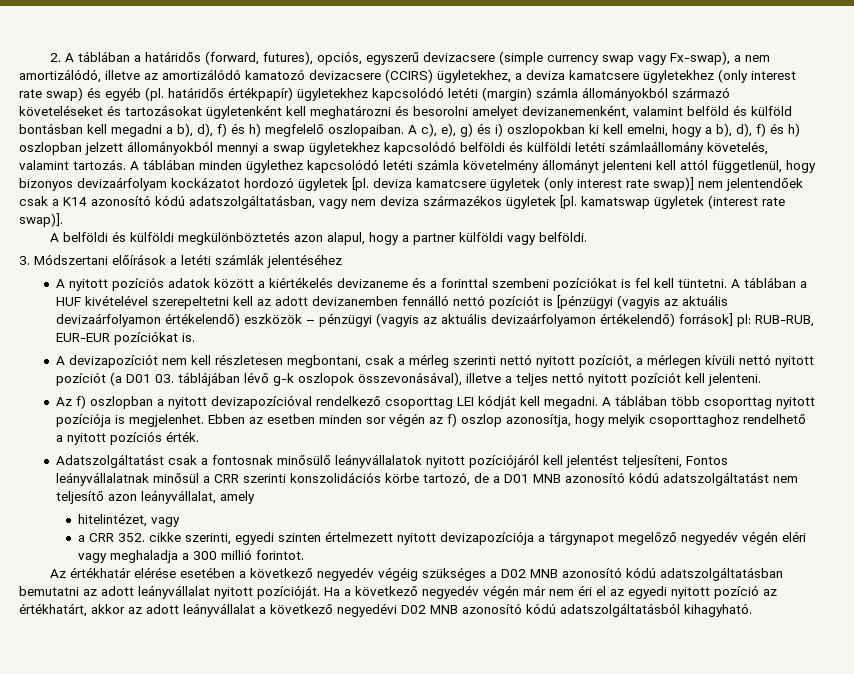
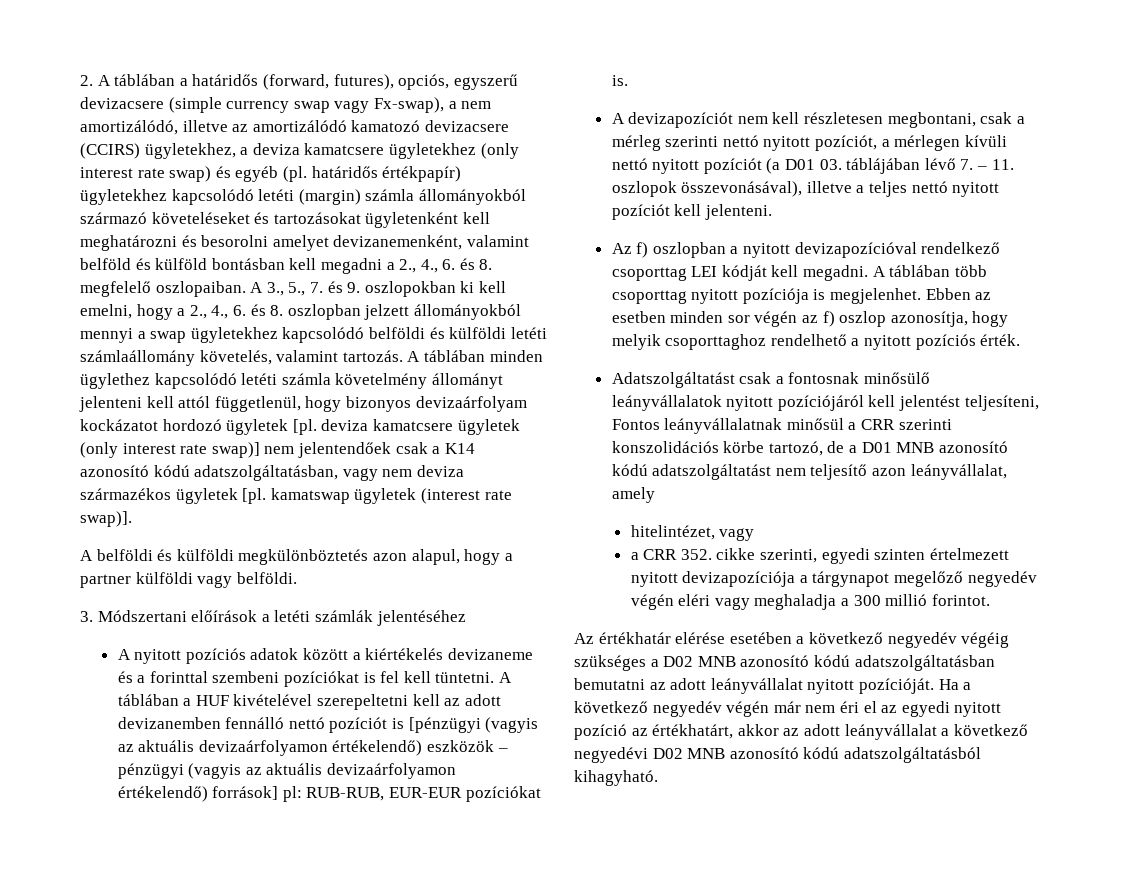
[177,123,503,137] b), d), f) és h) megfelelő oszlopaiban. A c), e), g) és i) -> [399,258,493,273] [80,281,361,297] 2., 4., 6. és 8. megfelelő oszlopaiban. A 3., 5., 7. és 9.
[716,123,800,137] b), d), f) és h) -> [189,304,284,319] 2., 4., 6. és 8.
[272,373,294,386] g-k -> [960,159,1014,170] 7. – 11.

